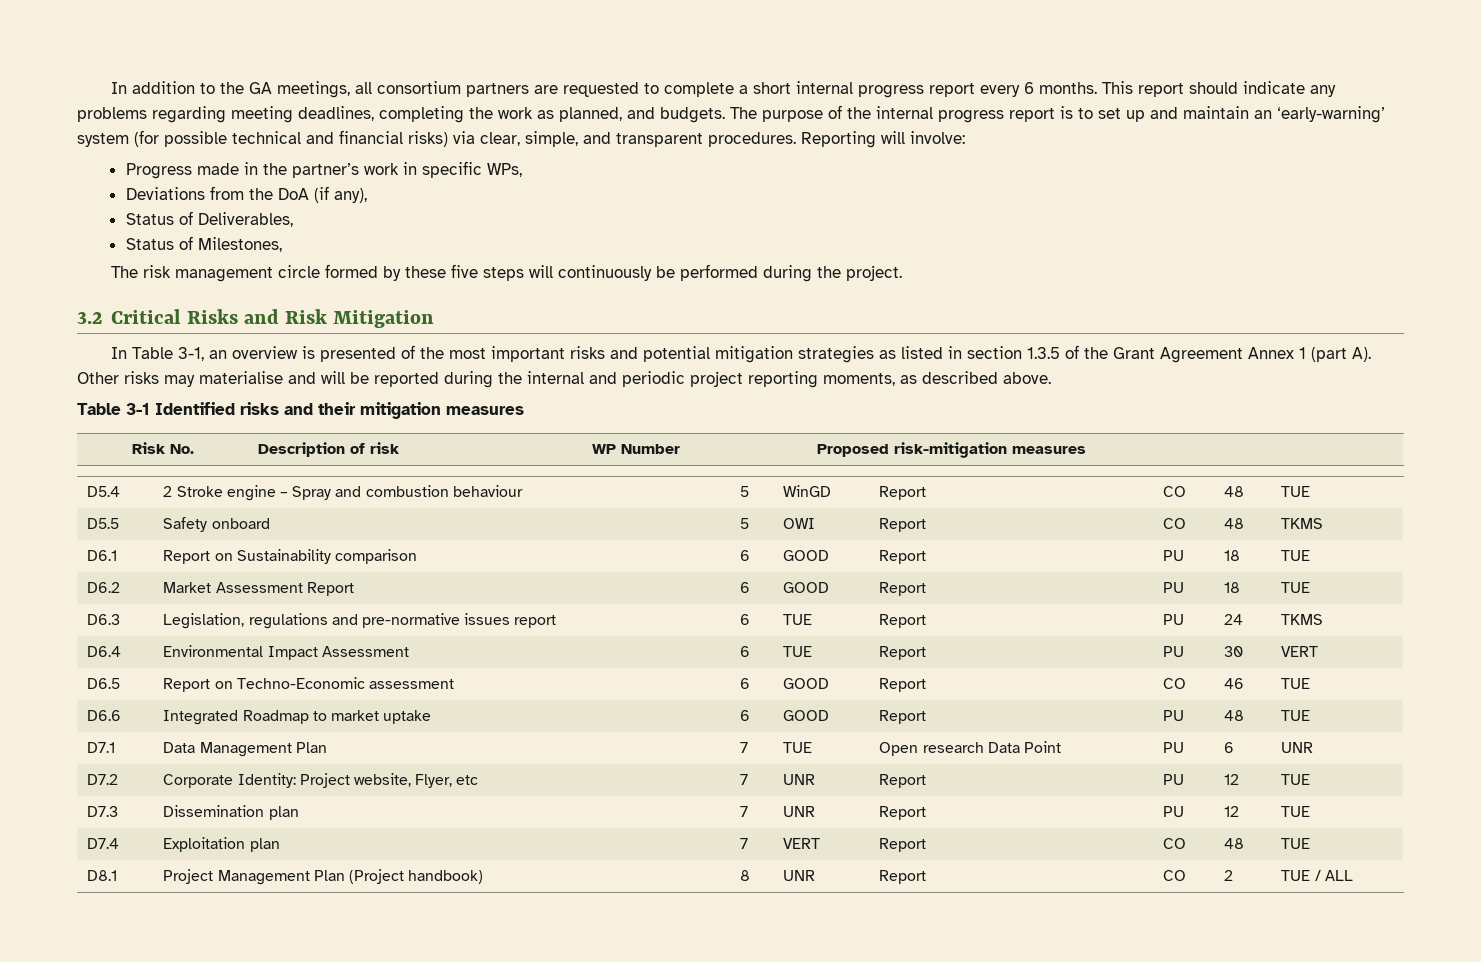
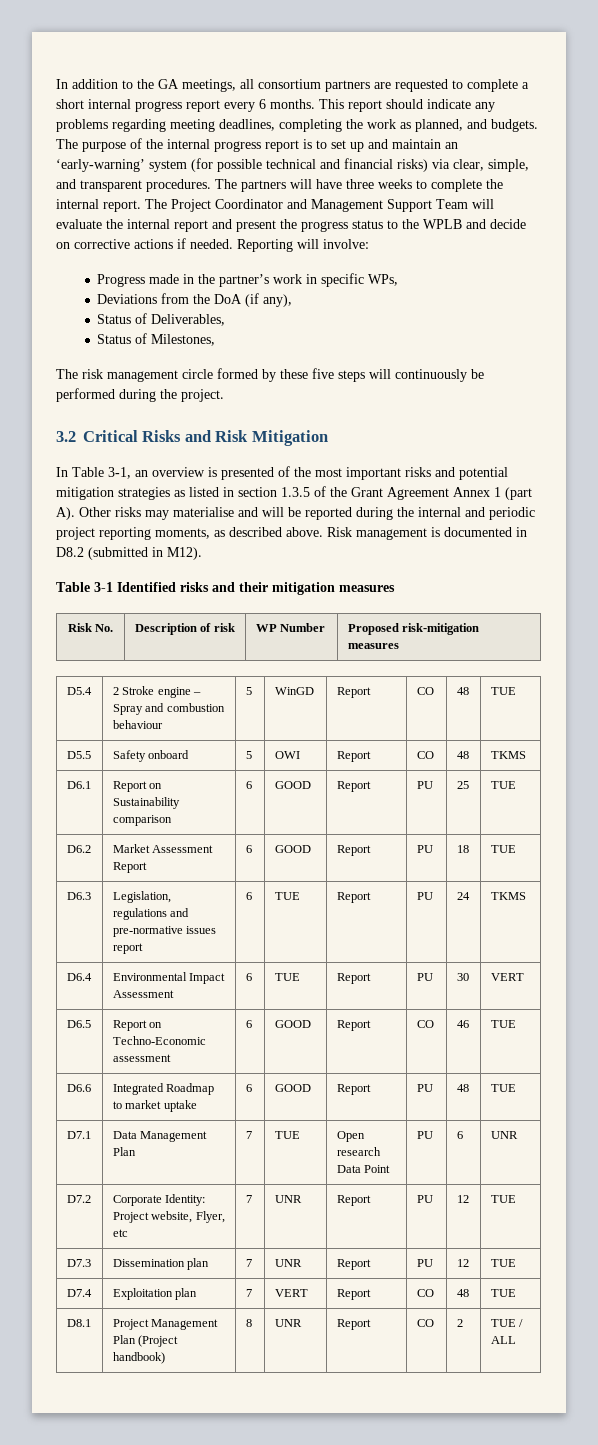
(796, 139) none -> [215,179,503,192] [56,199,494,212] [56,219,526,232] [56,238,233,249] The partners will have three weeks to complete the internal report. The Project Coordinator and Management Support Team will evaluate the internal report and present the progress status to the WPLB and decide on corrective actions if needed.
(1051, 378) none -> [327,527,527,540] [56,547,202,560] Risk management is documented in D8.2 (submitted in M12).
[1224,550,1241,561] 18 -> [456,781,469,789] 25

